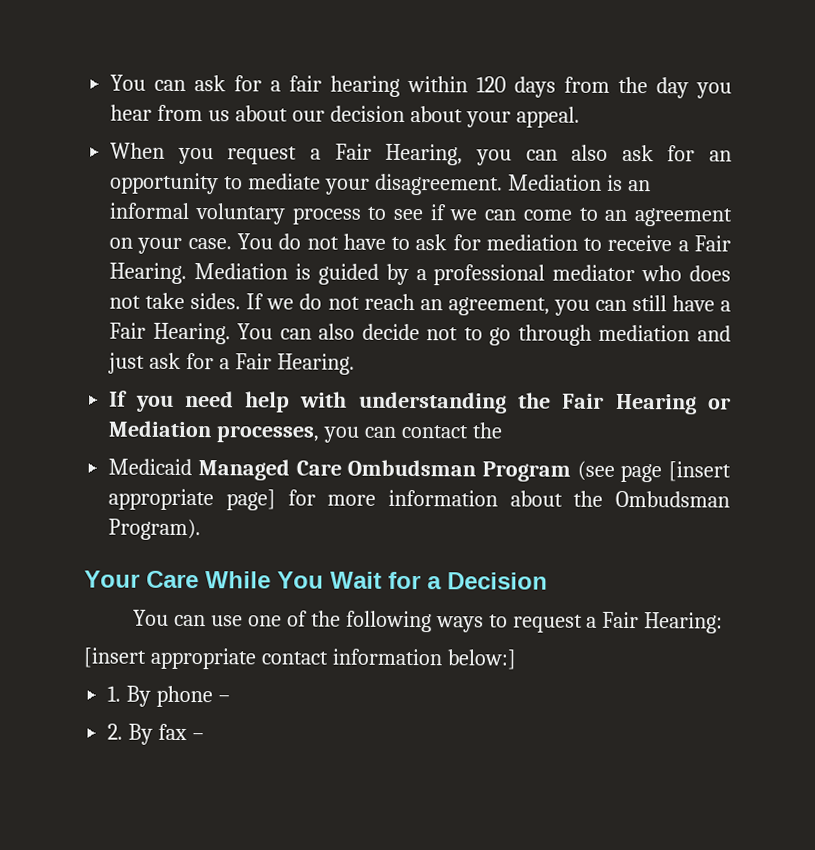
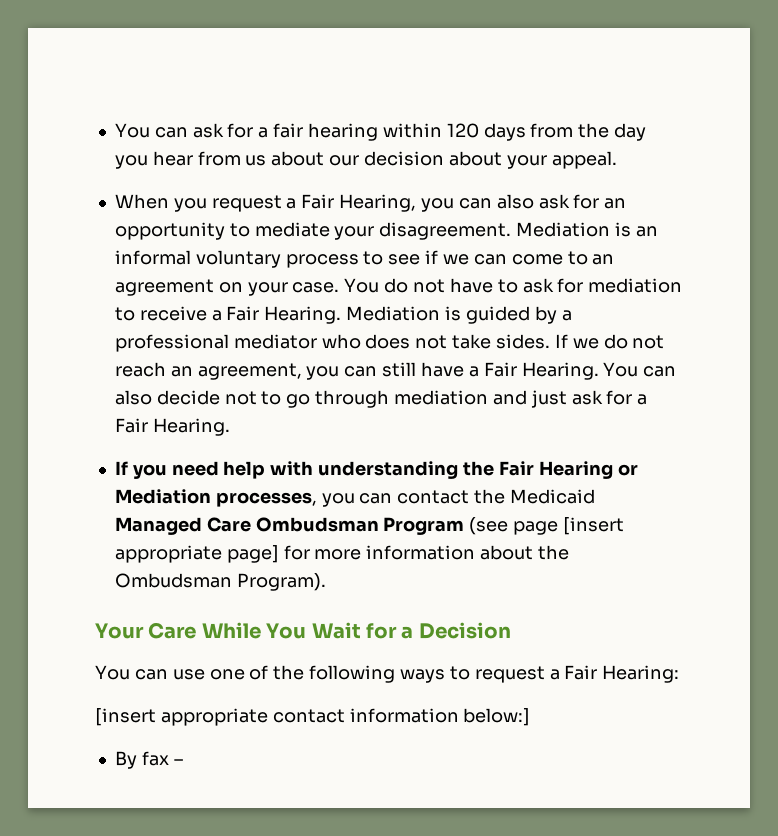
(503, 430) // -> (506, 496) none
[107,685,231,708] [107,723,124,740] 1. By phone – // 2. -> (531, 717) none

